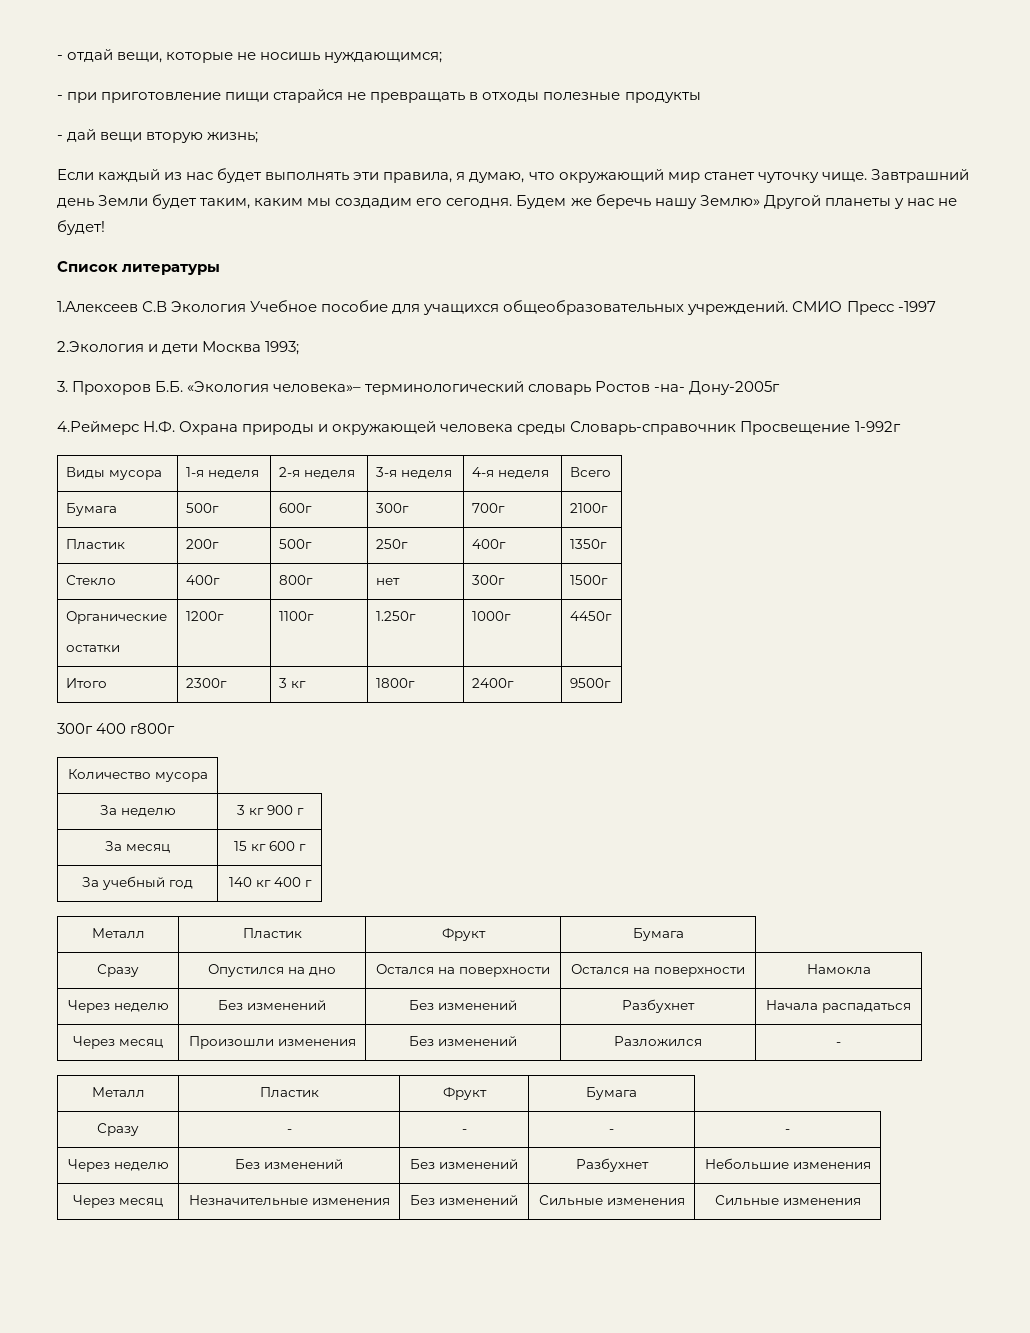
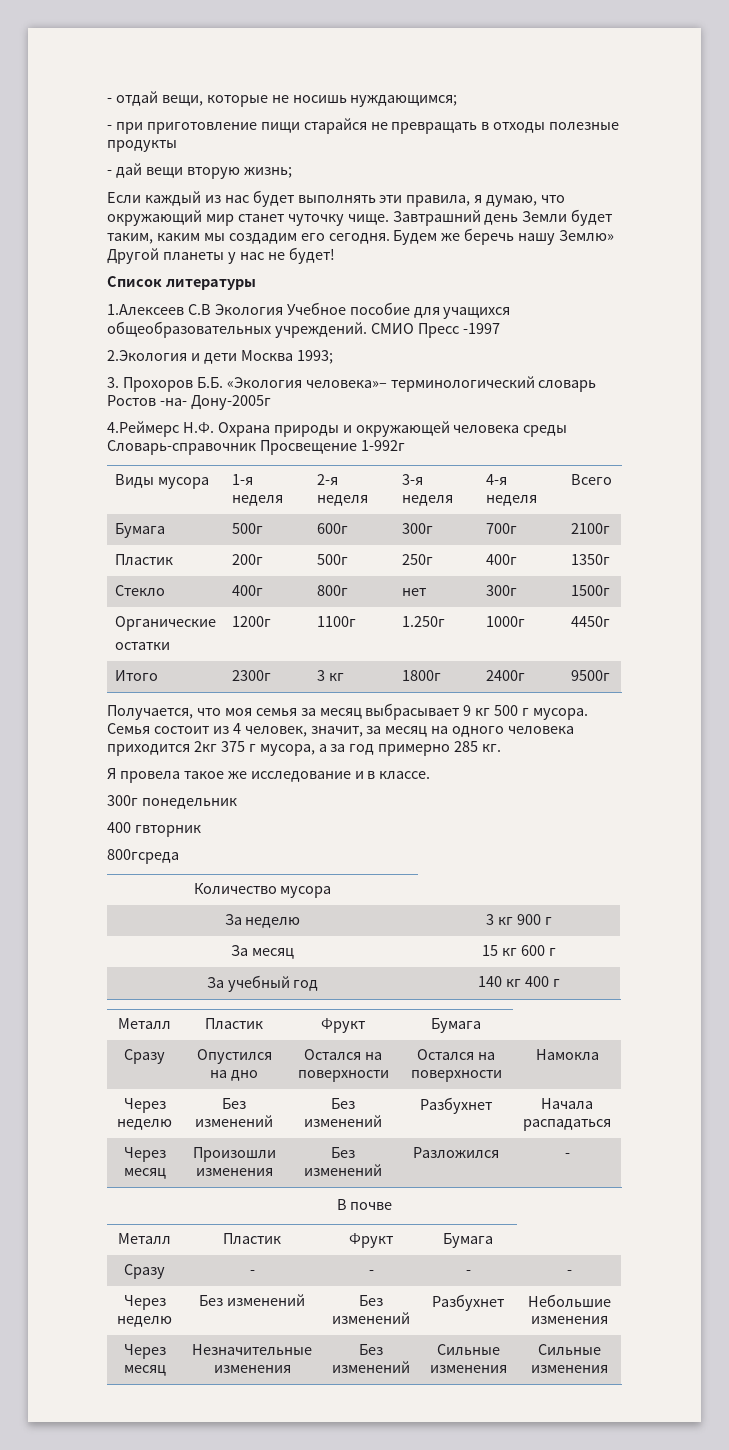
[57,723,176,734] 300г 400 г800г -> [107,703,589,720] [107,723,575,737] [107,741,502,756] [107,768,431,783] [107,795,237,809] [107,822,201,837] [107,849,179,864] Получается, что моя семья за месяц выбрасывает 9 кг 500 г мусора. Семья состоит из 4 человек, значит, за месяц на одного человека приходится 2кг 375 г мусора, а за год примерно 285 кг. // Я провела такое же исследование и в классе. // 300г понедельник // 400 гвторник // 800гсреда
(841, 1044) none -> [336,1199,393,1210] // В почве

